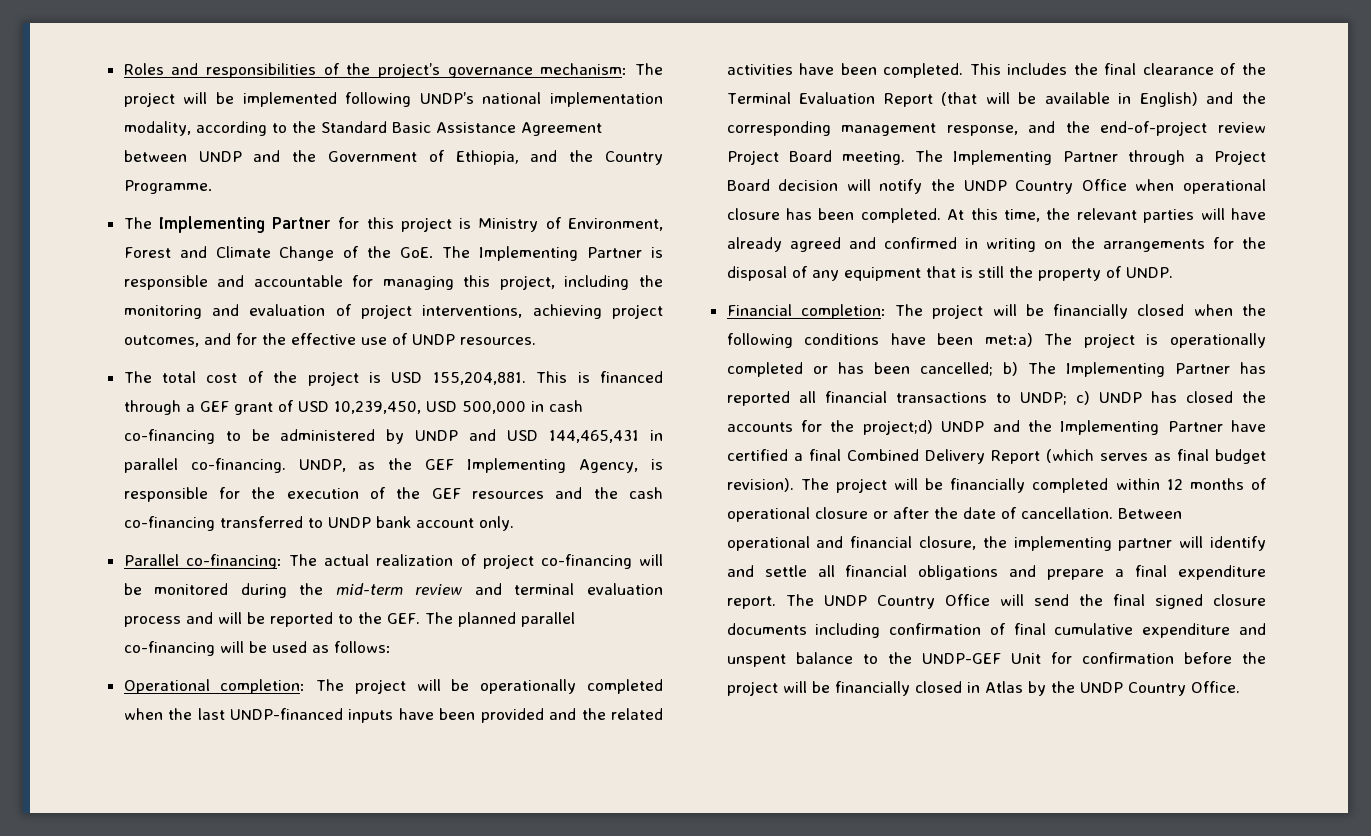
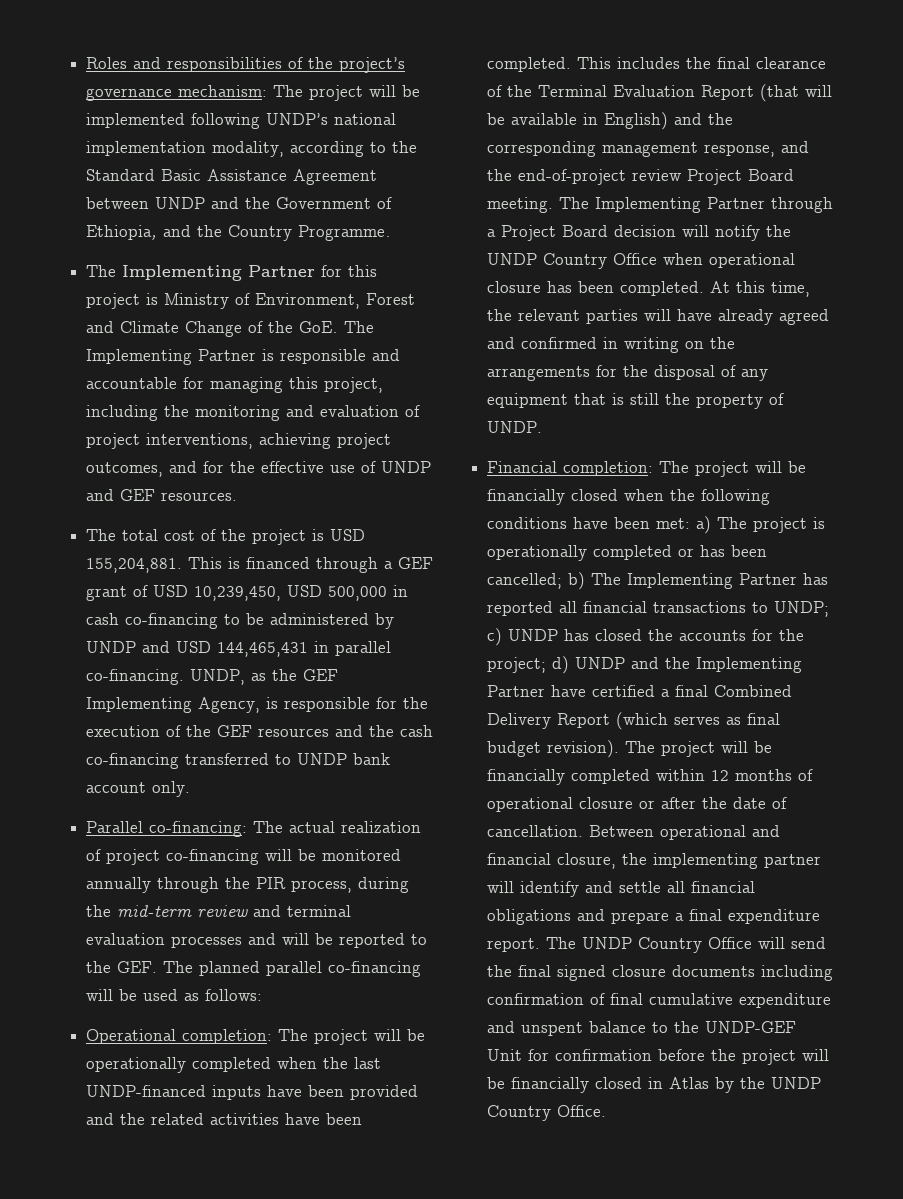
(455, 339) none -> [86,489,156,501] and GEF
(229, 589) none -> [86,877,353,893] annually through the PIR process,
[123,616,181,627] process -> [171,936,243,948] processes
[984,333,1033,347] met:a) -> [656,516,712,534] met: a)
[862,420,933,435] project;d) -> [487,656,570,674] project; d)

